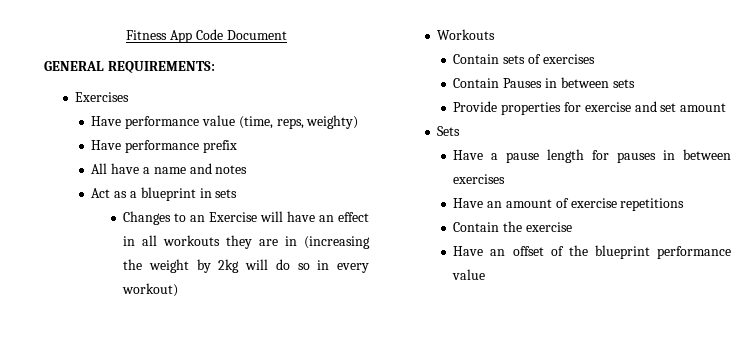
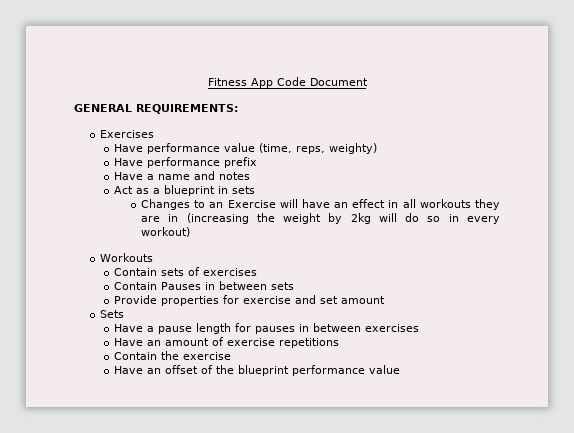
[91,163,140,174] All have -> [113,172,143,180] Have

